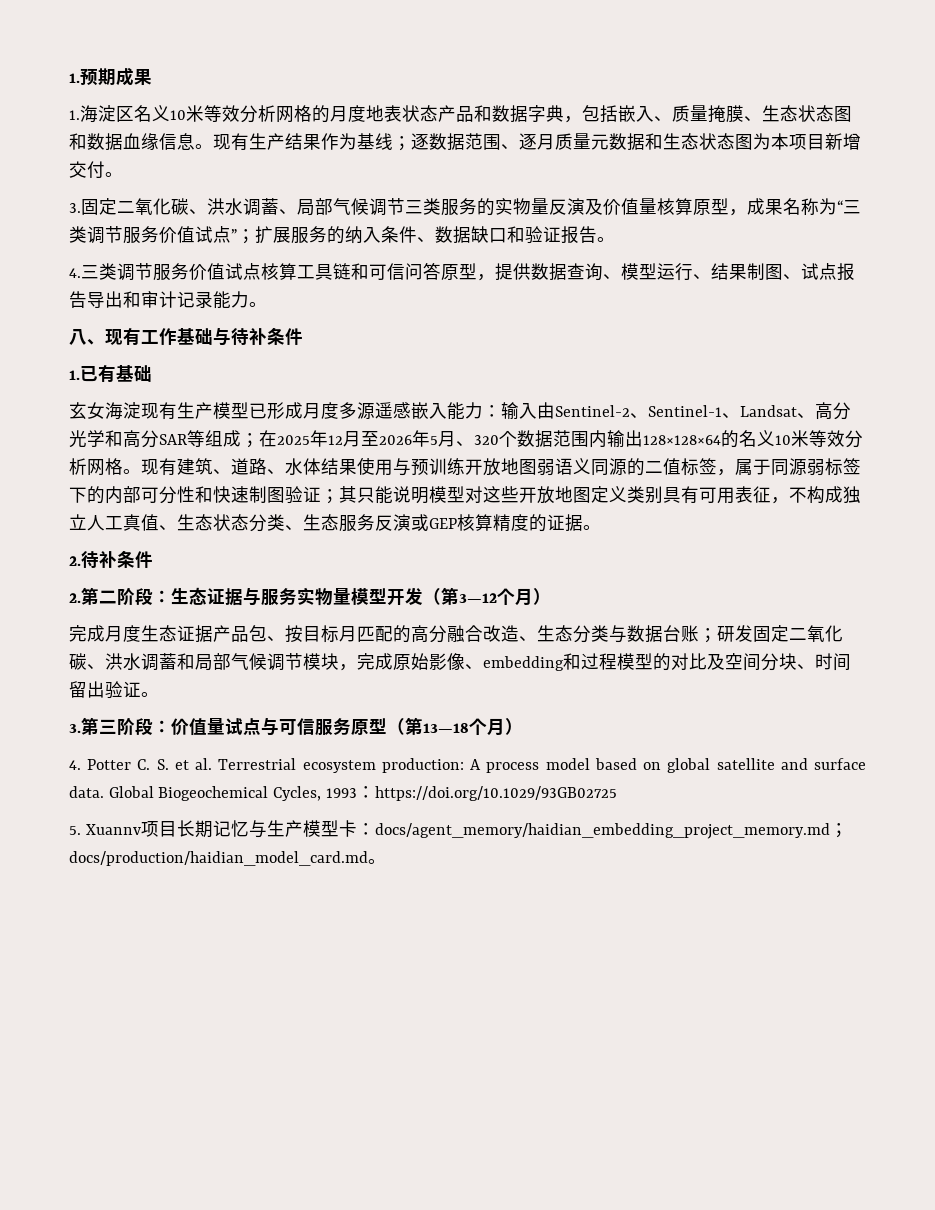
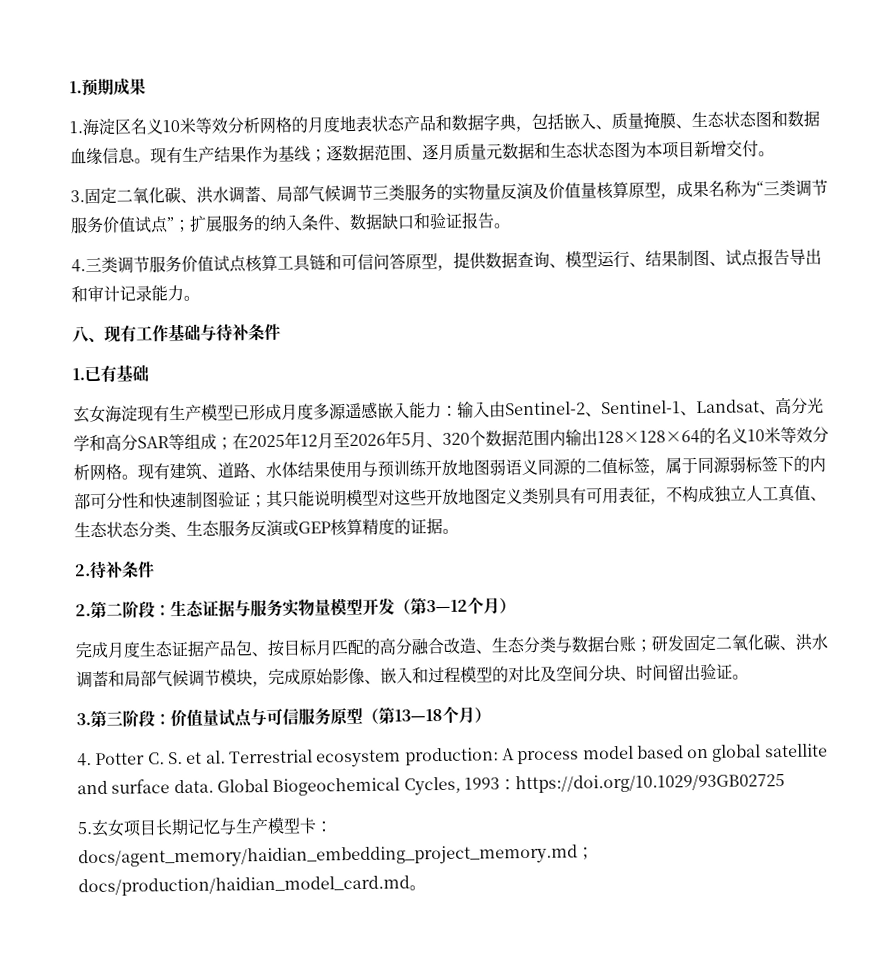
[483,656,564,671] embedding -> [380,667,413,684] 嵌入
[85,824,141,835] Xuannv -> [91,819,125,838] 玄女

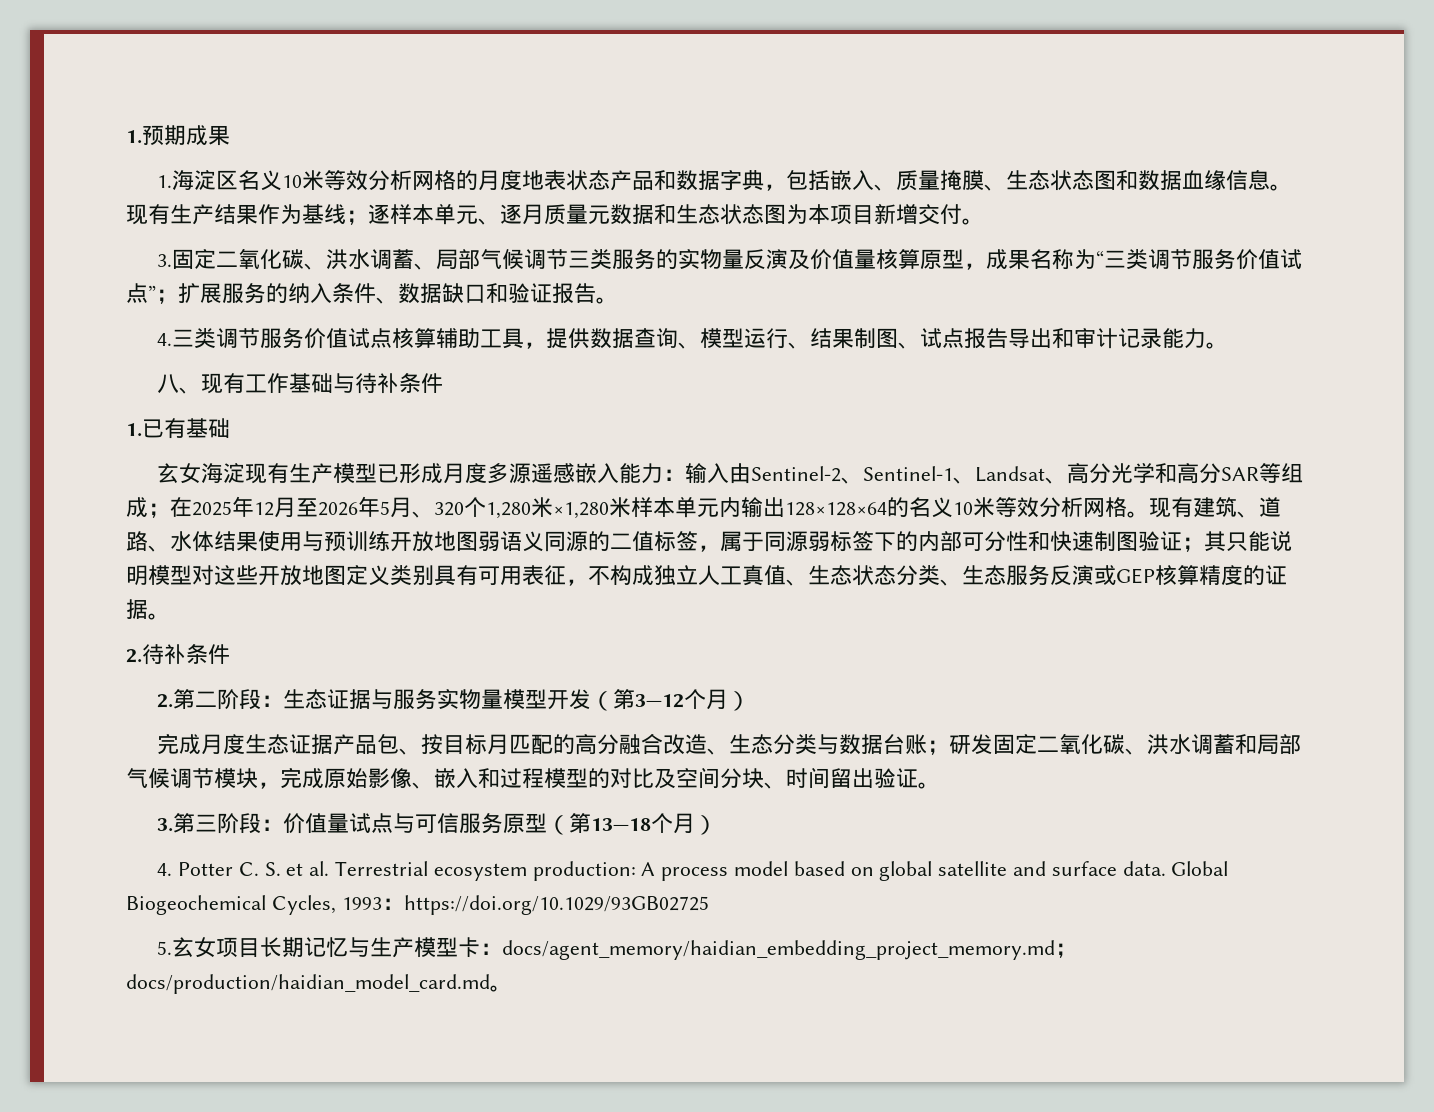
[342,144,407,162] 数据范围 -> [390,204,478,225] 样本单元
[277,253,438,272] 工具链和可信问答原型 -> [436,327,525,349] 辅助工具
[485,429,550,447] 数据范围 -> [486,497,719,519] 1,280米×1,280米样本单元

